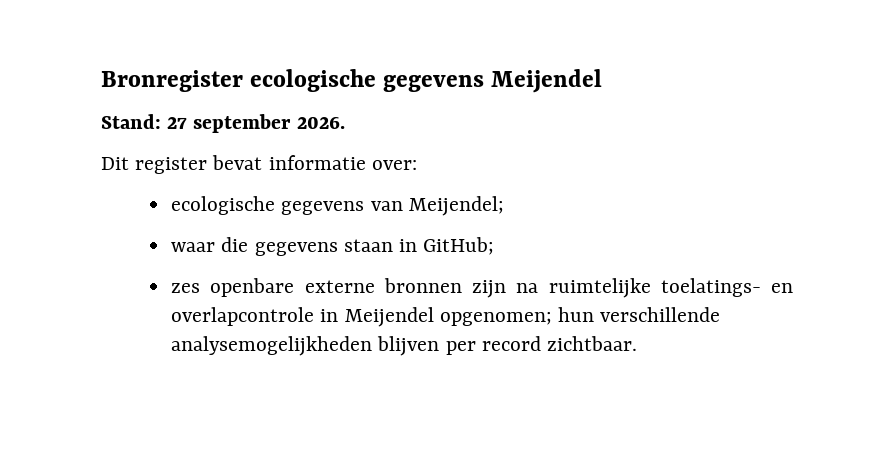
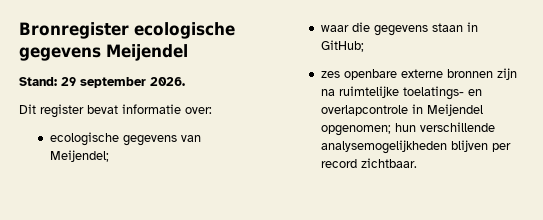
[167,117,188,129] 27 -> [61,77,76,86] 29

